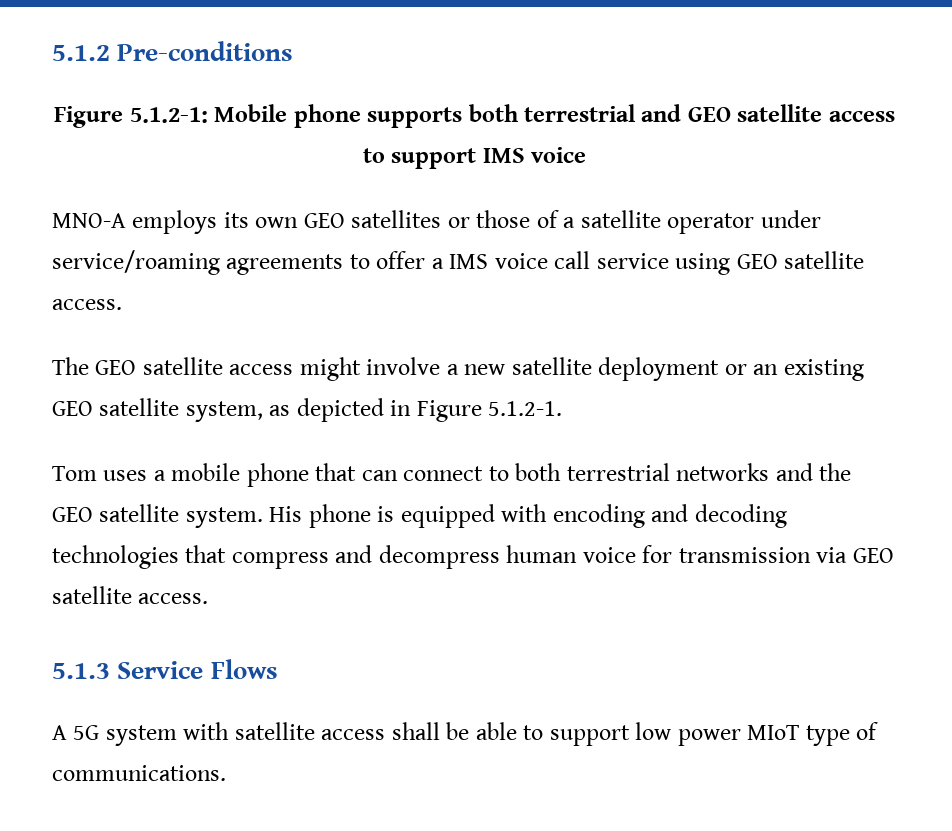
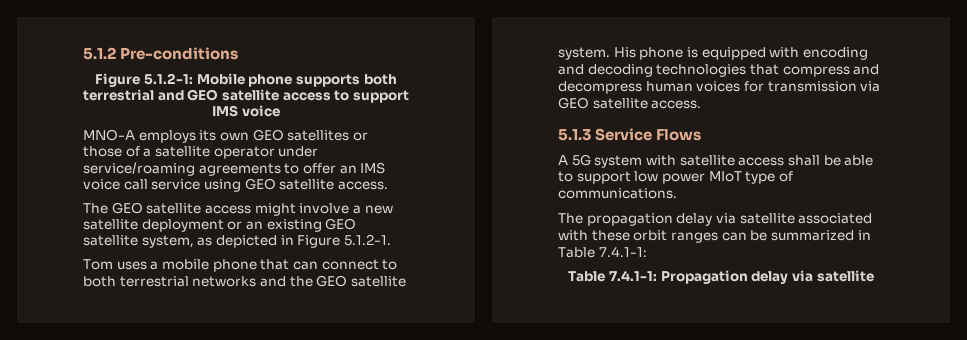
[431,258,444,269] a -> [339,165,357,174] an
[582,547,636,563] voice -> [696,81,741,92] voices
(226, 773) none -> [558,213,873,226] [558,230,871,243] [558,246,647,258] [568,270,874,284] // The propagation delay via satellite associated with these orbit ranges can be summarized in Table 7.4.1-1: // Table 7.4.1-1: Propagation delay via satellite

